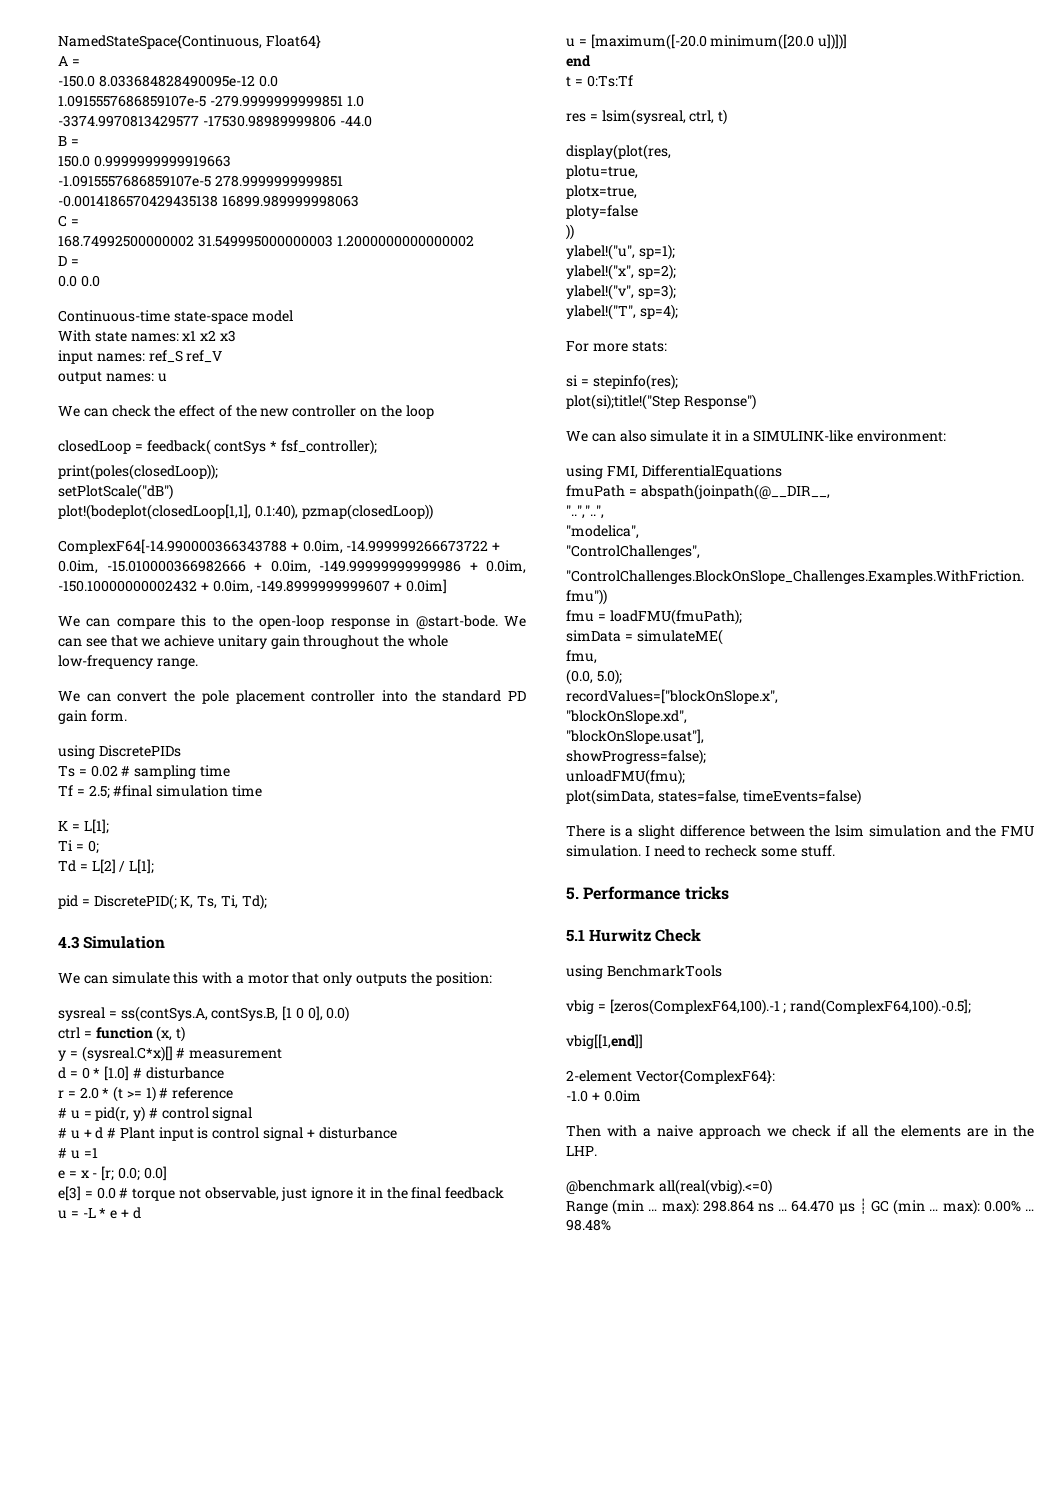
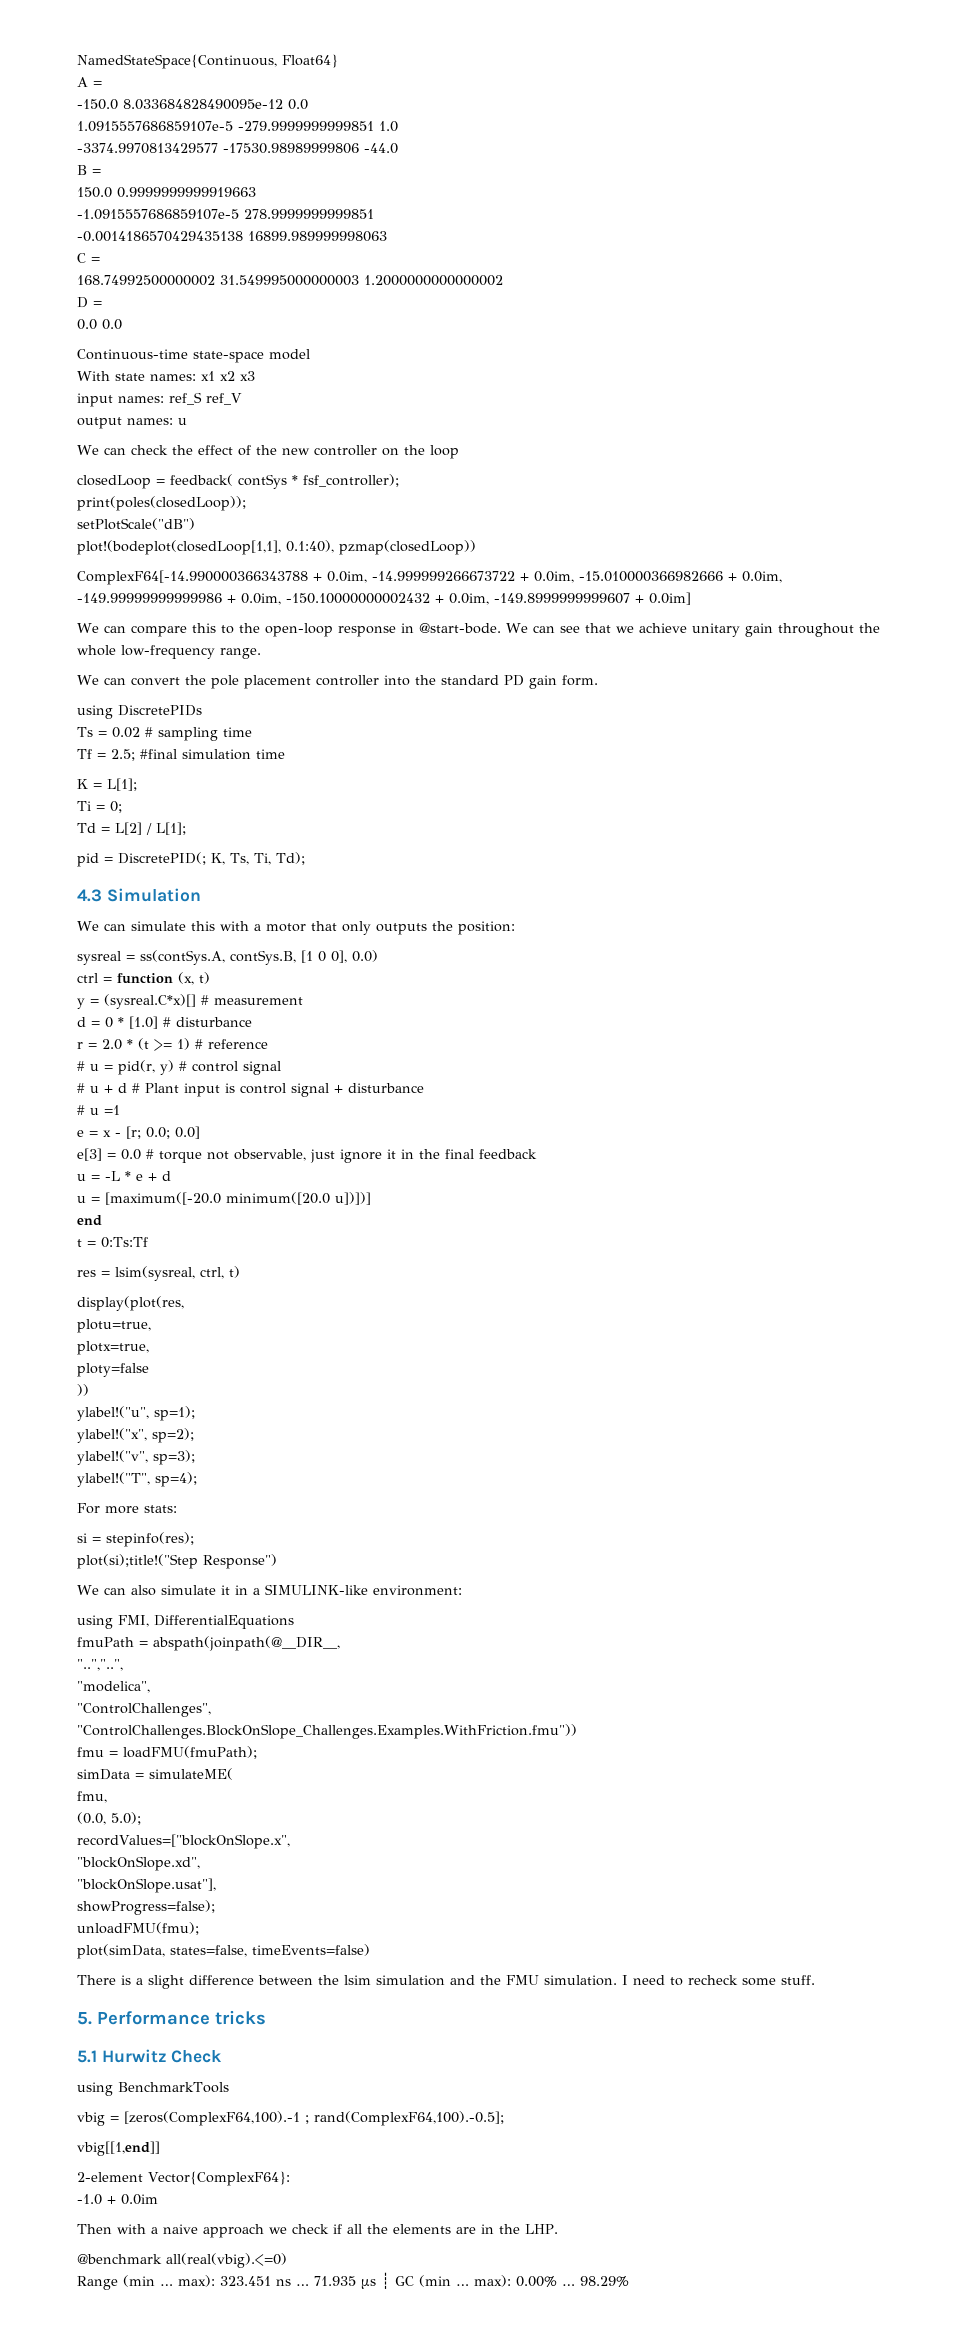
[702,1200,754,1212] 298.864 -> [220,2276,271,2286] 323.451
[791,1200,835,1212] 64.470 -> [314,2276,356,2286] 71.935
[566,1219,611,1231] 98.48% -> [580,2276,629,2287] 98.29%

